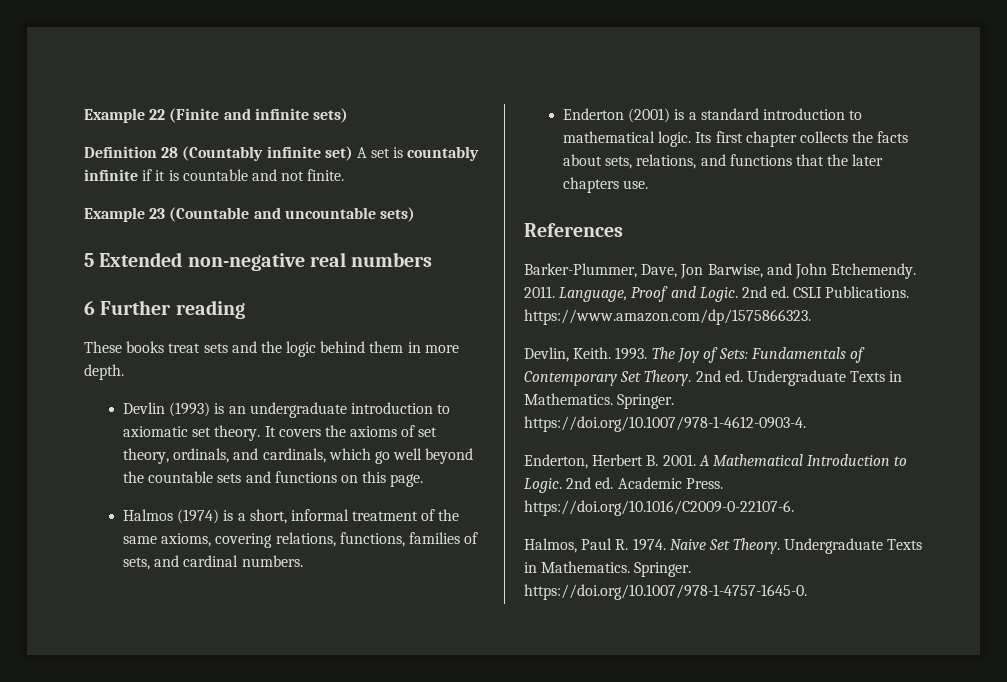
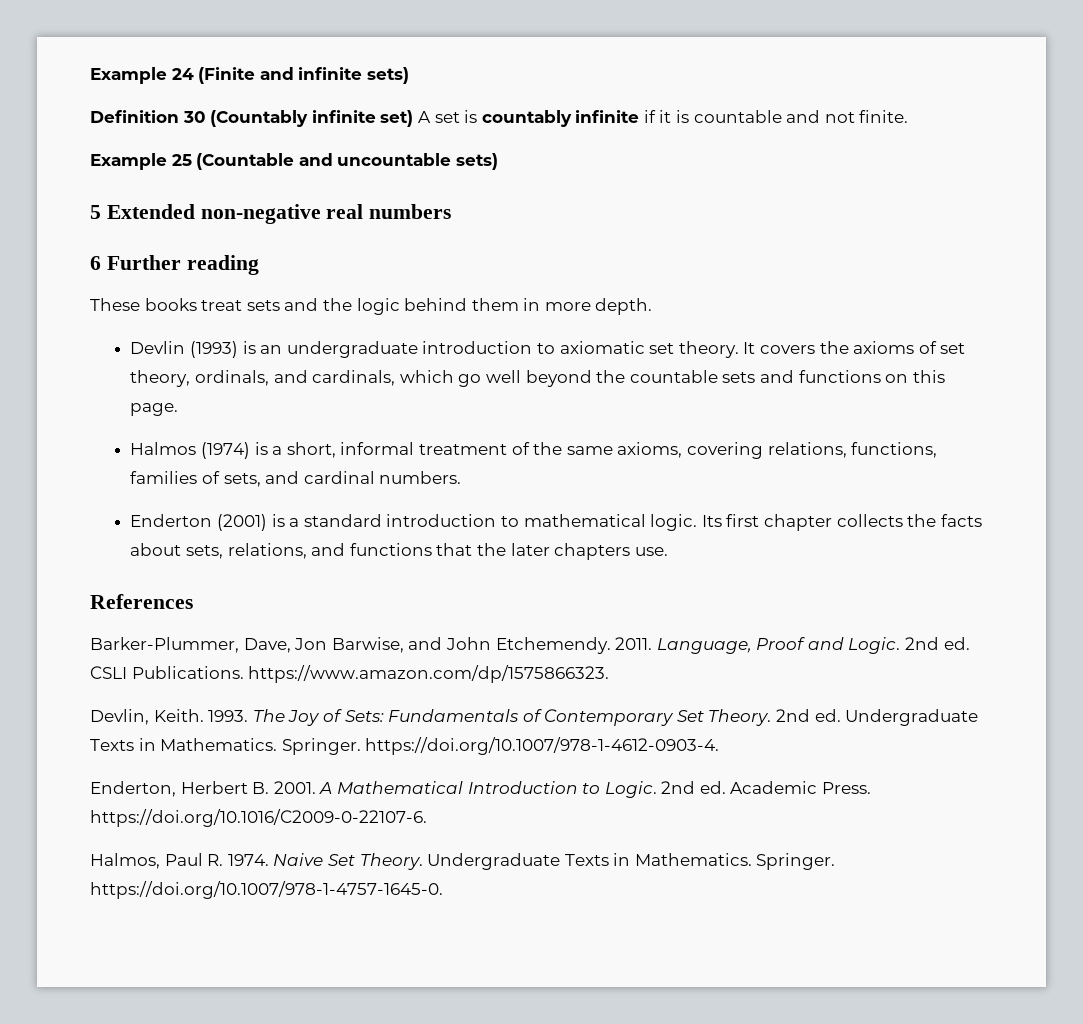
[84,108,166,123] Example 22 -> [90,67,194,84] Example 24
[161,147,179,158] 28 -> [182,111,206,123] 30
[149,208,166,219] 23 -> [171,154,192,166] 25

